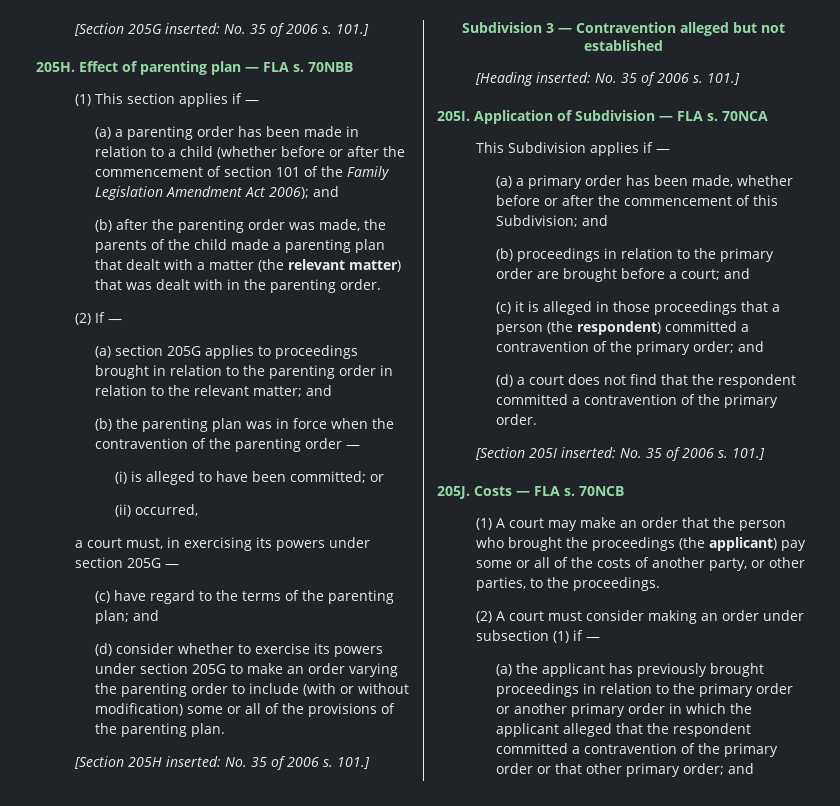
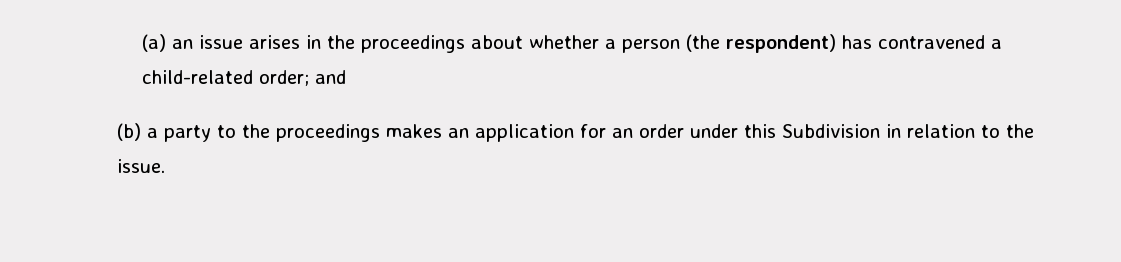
[74,23,370,37] [36,61,353,75] [75,93,260,107] [94,126,359,140] [94,146,405,159] [94,166,390,180] [94,186,339,200] [94,219,386,233] [94,239,385,253] [94,259,401,272] [94,279,381,293] [75,312,123,325] [94,345,358,359] [94,365,393,379] [94,385,332,397] [94,418,394,432] [94,438,360,452] [114,471,384,485] [114,504,198,517] [75,537,371,551] [75,557,180,568] [94,590,394,604] [94,610,159,624] [94,643,383,657] [94,663,398,677] [94,683,409,697] [94,703,395,717] [94,723,225,737] [74,756,371,770] [462,22,785,36] [584,40,663,51] [475,72,741,86] [437,110,768,124] [476,142,671,156] [495,175,793,189] [495,195,778,206] [495,215,608,227] [495,248,774,262] [495,268,750,282] [495,301,780,315] [495,321,749,335] [495,341,764,355] [495,374,796,388] [495,394,778,408] [495,414,537,425] [475,447,766,461] [437,486,624,499] [476,517,787,531] [476,537,807,551] [476,557,806,571] [476,577,661,591] [476,610,805,624] [476,630,601,643] [495,663,764,677] [495,683,793,697] [495,703,752,717] [495,723,751,737] [495,743,778,757] [495,763,754,777] [Section 205G inserted: No. 35 of 2006 s. 101.] // 205H. Effect of parenting plan — FLA s. 70NBB // (1) This section applies if — // (a) a parenting order has been made in relation to a child (whether before or after the commencement of section 101 of the Family Legislation Amendment Act 2006); and // (b) after the parenting order was made, the parents of the child made a parenting plan that dealt with a matter (the relevant matter) that was dealt with in the parenting order. // (2) If — // (a) section 205G applies to proceedings brought in relation to the parenting order in relation to the relevant matter; and // (b) the parenting plan was in force when the contravention of the parenting order — // (i) is alleged to have been committed; or // (ii) occurred, // a court must, in exercising its powers under section 205G — // (c) have regard to the terms of the parenting plan; and // (d) consider whether to exercise its powers under section 205G to make an order varying the parenting order to include (with or without modification) some or all of the provisions of the parenting plan. // [Section 205H inserted: No. 35 of 2006 s. 101.] // Subdivision 3 — Contravention alleged but not established // [Heading inserted: No. 35 of 2006 s. 101.] // 205I. Application of Subdivision — FLA s. 70NCA // This Subdivision applies if — // (a) a primary order has been made, whether before or after the commencement of this Subdivision; and // (b) proceedings in relation to the primary order are brought before a court; and // (c) it is alleged in those proceedings that a person (the respondent) committed a contravention of the primary order; and // (d) a court does not find that the respondent committed a contravention of the primary order. // [Section 205I inserted: No. 35 of 2006 s. 101.] // 205J. Costs — FLA s. 70NCB // (1) A court may make an order that the person who brought the proceedings (the applicant) pay some or all of the costs of another party, or other parties, to the proceedings. // (2) A court must consider making an order under subsection (1) if — // (a) the applicant has previously brought proceedings in relation to the primary order or another primary order in which the applicant alleged that the respondent committed a contravention of the primary order or that other primary order; and -> [141,34,1002,53] [141,70,346,86] [117,123,1035,142] [117,159,166,173] (a) an issue arises in the proceedings about whether a person (the respondent) has contravened a child-related order; and // (b) a party to the proceedings makes an application for an order under this Subdivision in relation to the issue.

